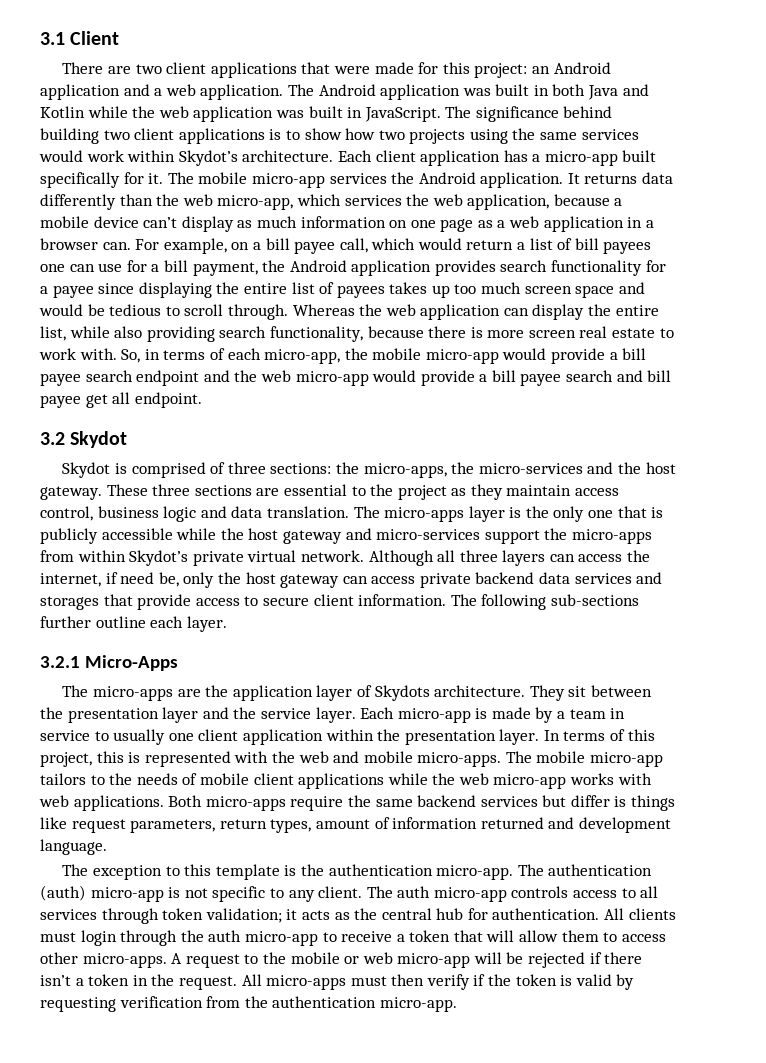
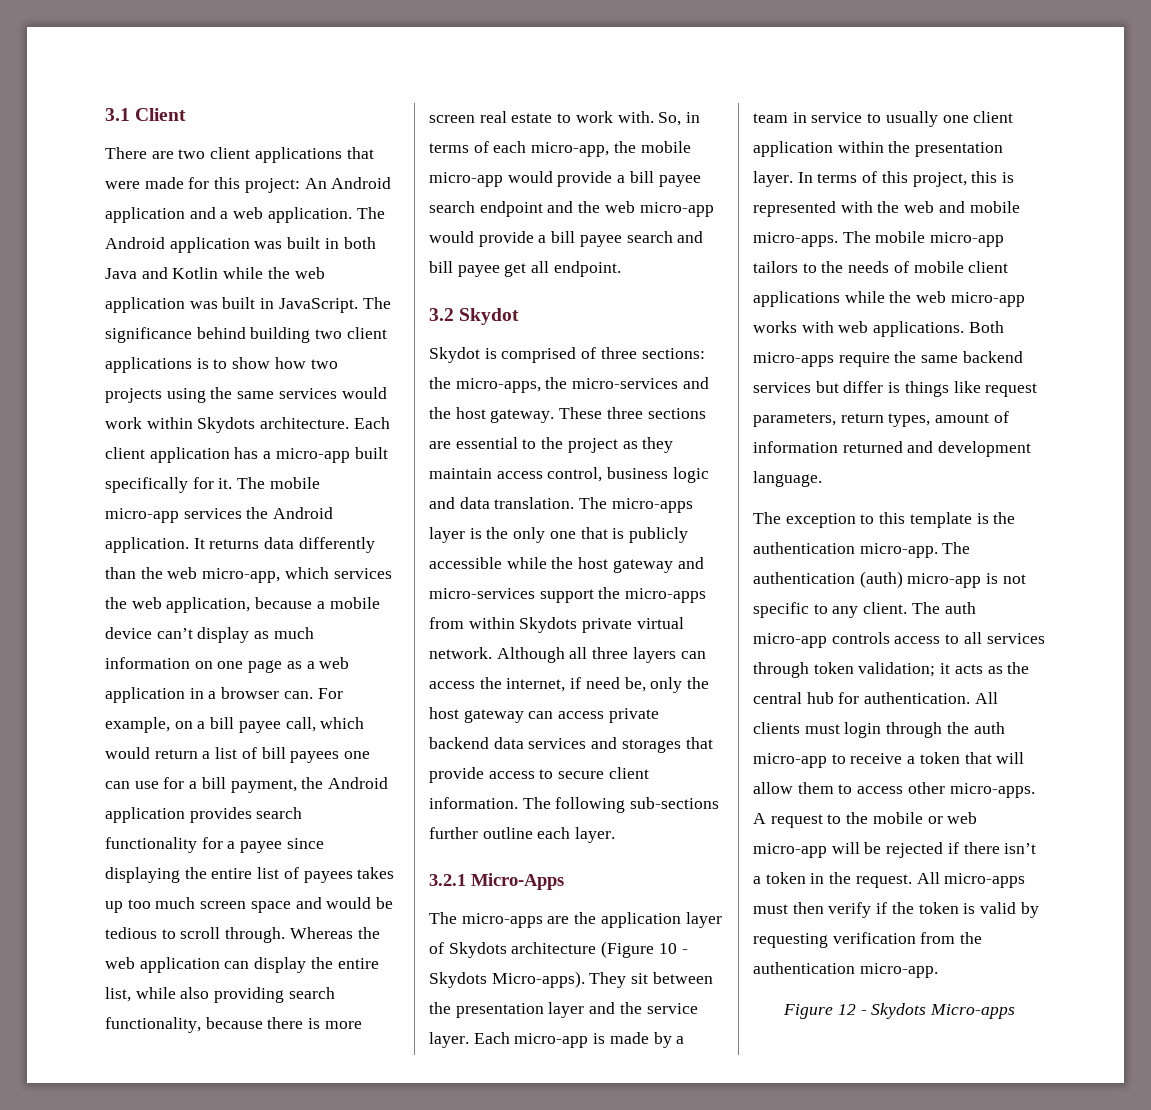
[531,66,550,74] an -> [304,178,327,189] An
[178,150,238,166] Skydot’s -> [197,417,256,433] Skydots
[129,550,189,566] Skydot’s -> [519,617,578,633] Skydots
[434,685,526,697] architecture. -> [511,941,688,958] [429,971,585,988] architecture (Figure 10 - Skydots Micro-apps).
(457, 1004) none -> [783,1003,1015,1019] // Figure 12 - Skydots Micro-apps

